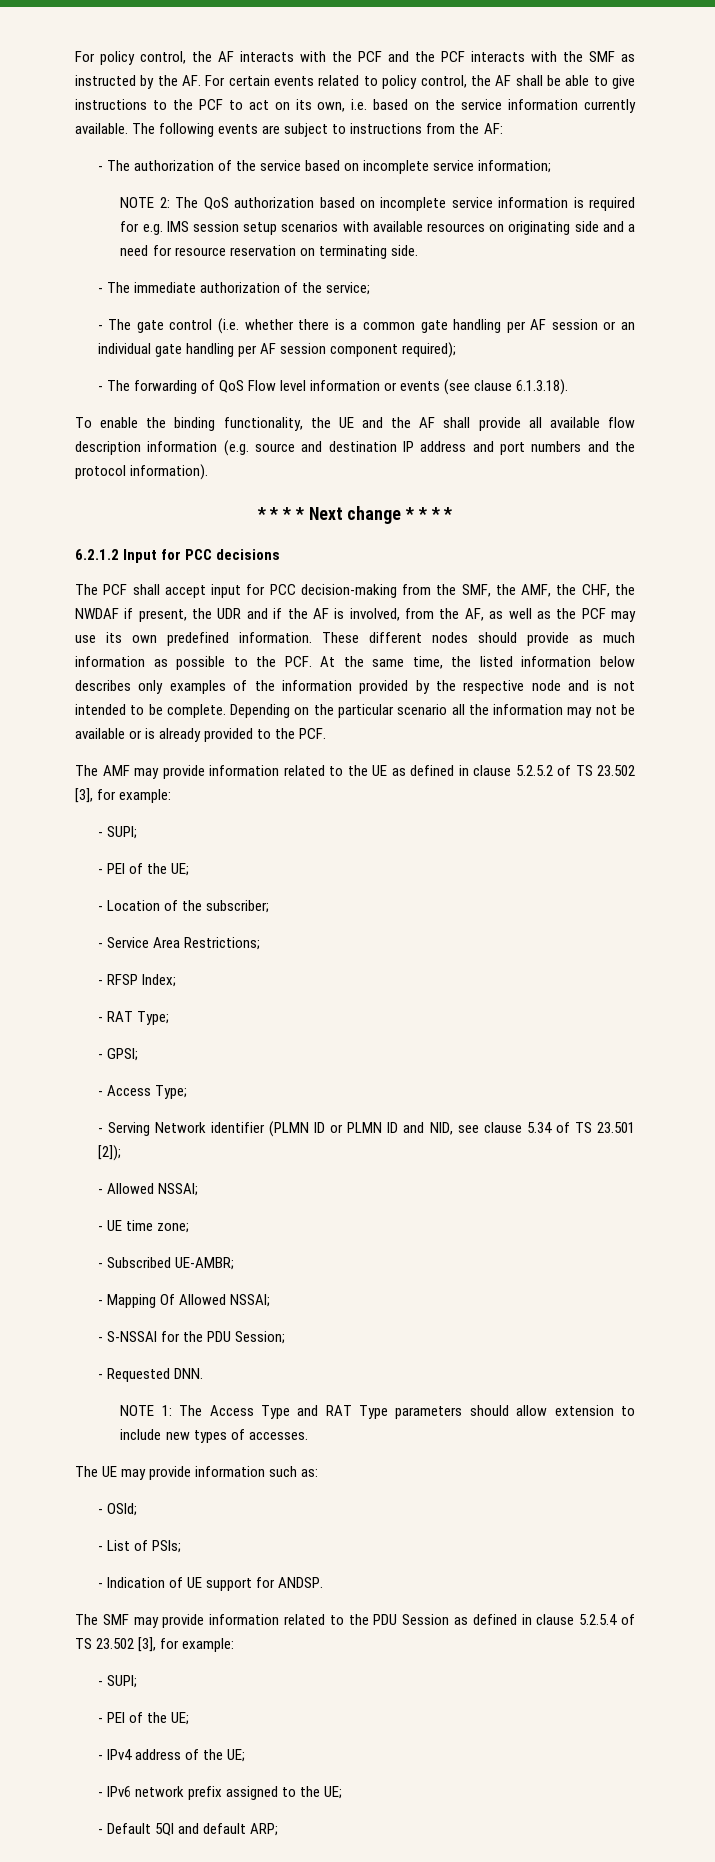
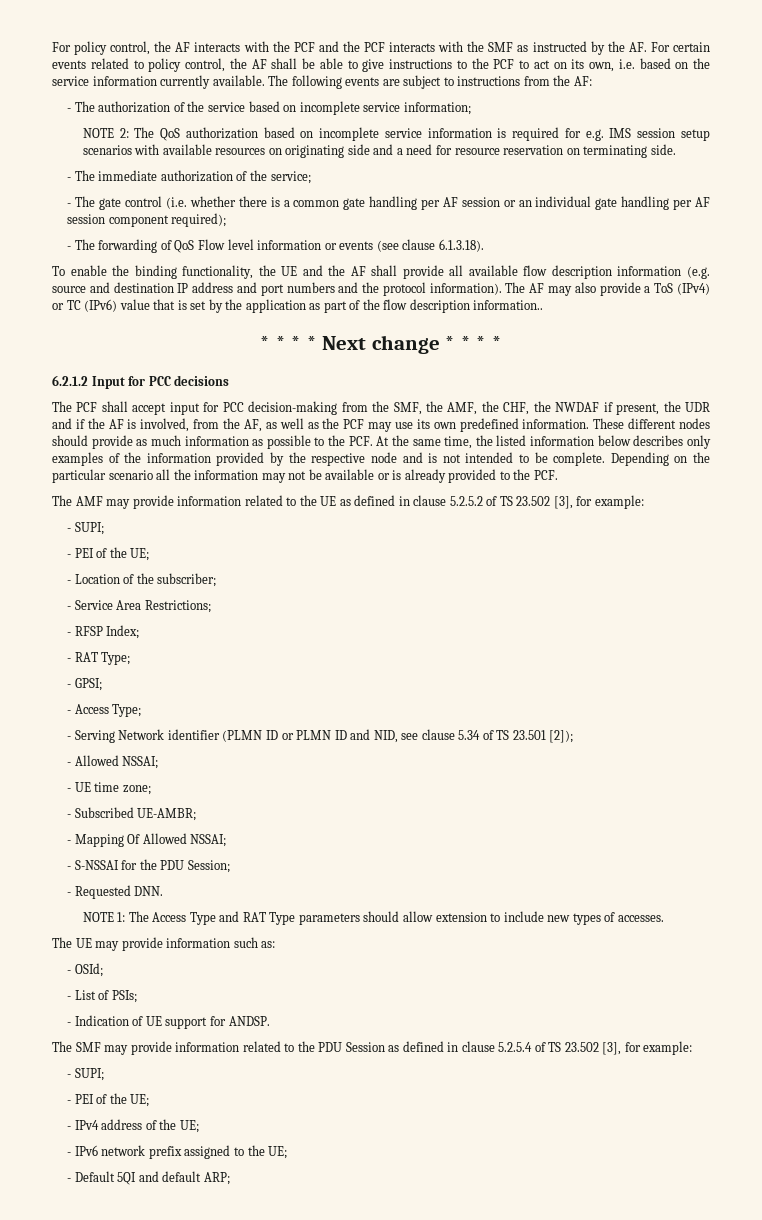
(209, 472) none -> [505,282,710,296] [52,299,544,313] The AF may also provide a ToS (IPv4) or TC (IPv6) value that is set by the application as part of the flow description information..

